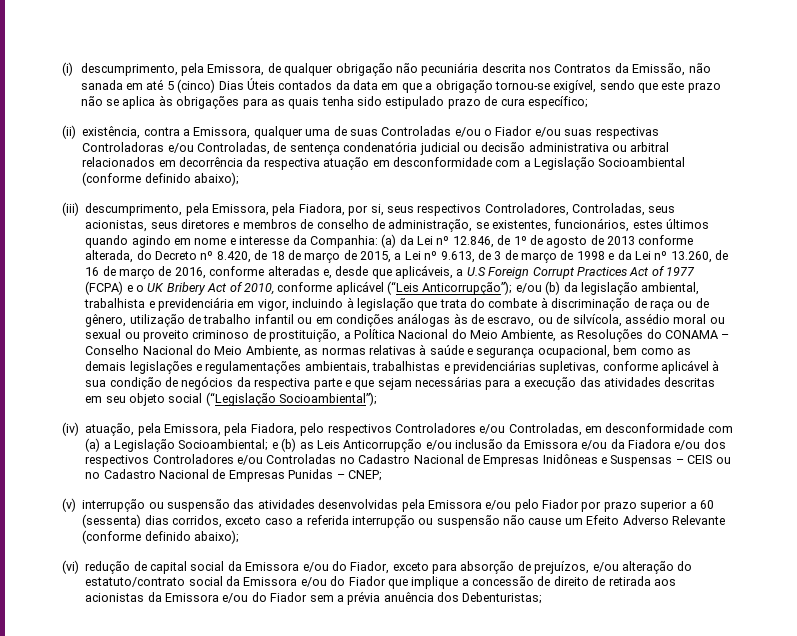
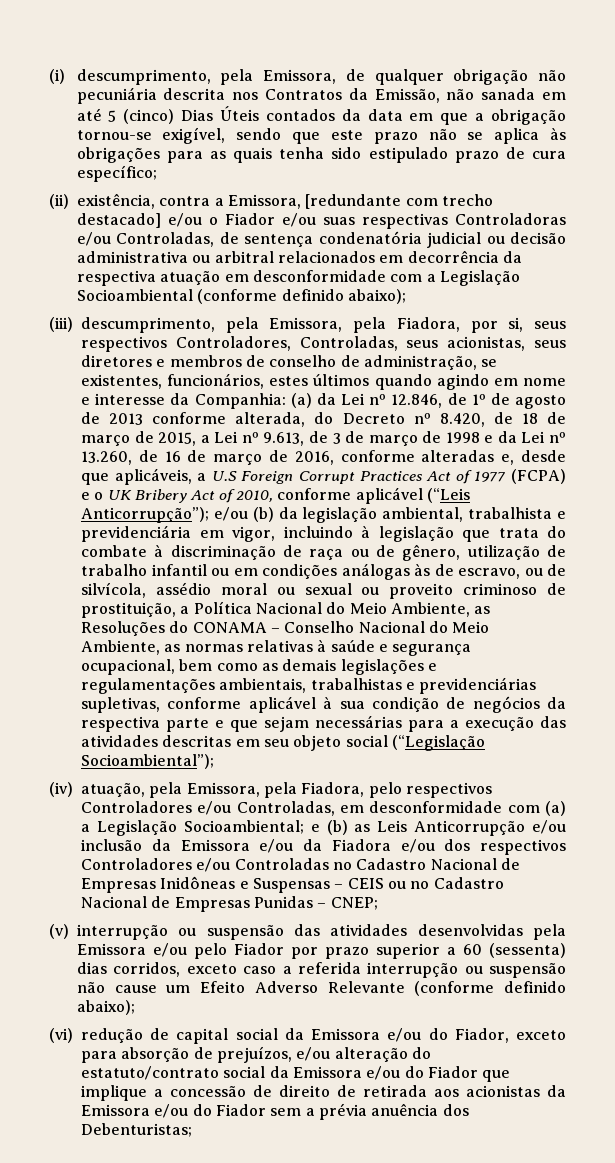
[253,126,452,139] qualquer uma de suas Controladas -> [305,194,493,209] [77,213,161,228] [redundante com trecho destacado]

